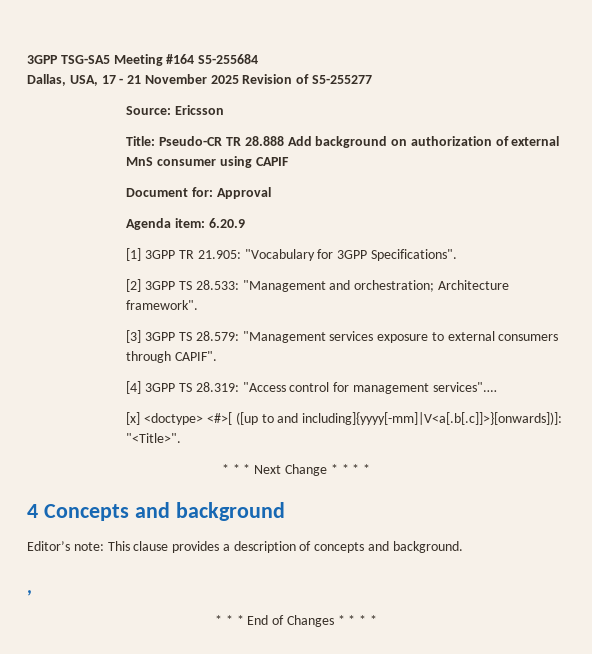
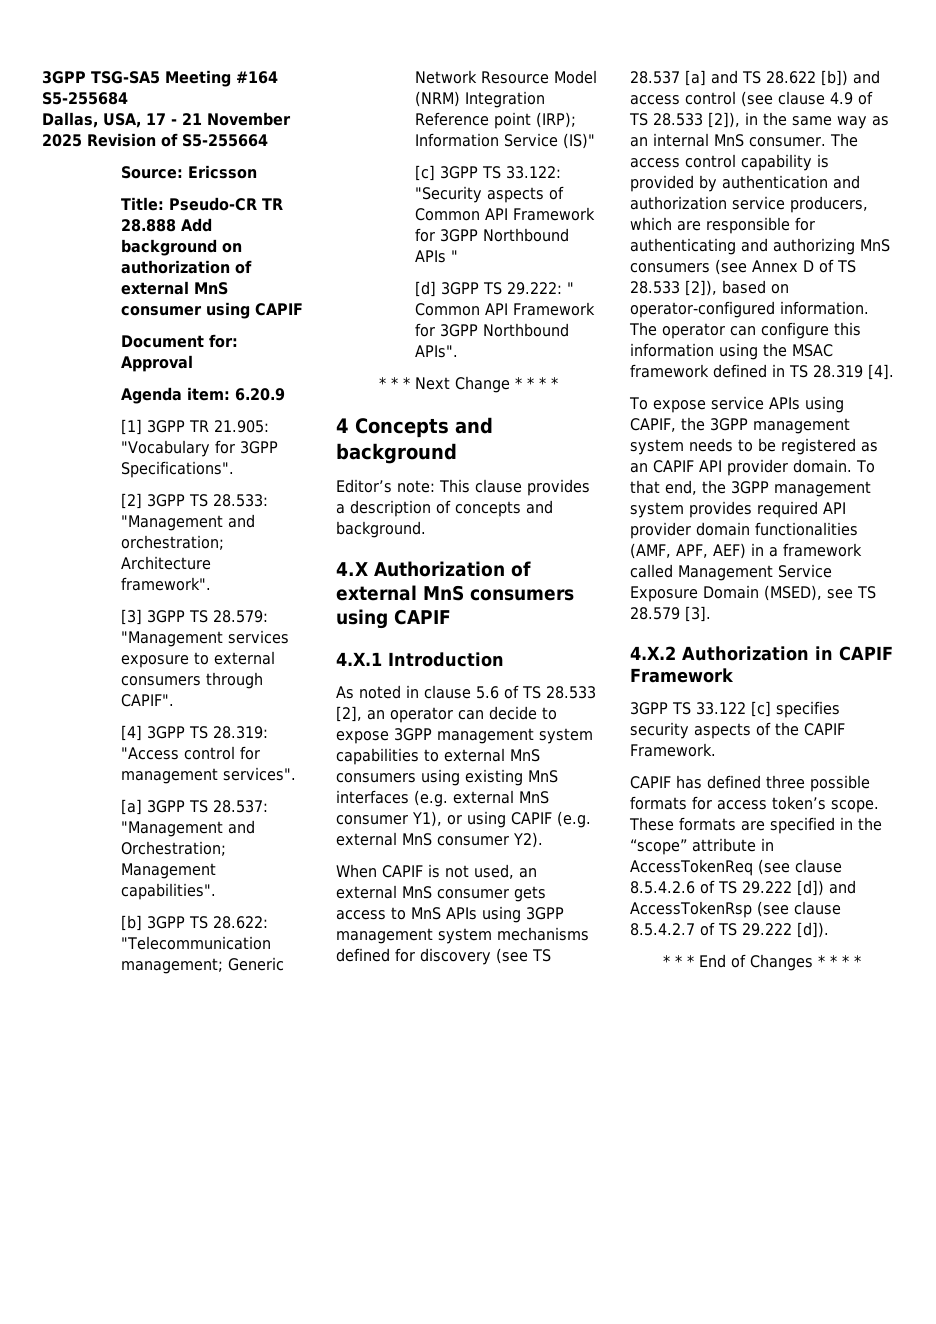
[312,75,373,84] S5-255277 -> [182,134,268,147] S5-255664
[432,382,497,392] [126,412,563,425] [126,433,182,443] services".… // [x] <doctype> <#>[ ([up to and including]{yyyy[-mm]|V<a[.b[.c]]>}[onwards])]: "<Title>". -> [223,767,297,781] [121,799,269,815] [121,820,256,837] [121,841,227,856] [121,863,217,879] [121,883,217,900] [121,915,269,931] [121,936,272,950] [121,957,285,974] [415,70,598,84] [415,91,546,108] [415,112,577,129] [415,133,596,149] [415,165,562,181] [415,186,565,203] [415,207,596,221] [415,228,570,242] [415,250,459,263] [415,281,575,297] [415,302,596,316] [415,323,570,337] [415,345,459,358] services". // [a] 3GPP TS 28.537: "Management and Orchestration; Management capabilities". // [b] 3GPP TS 28.622: "Telecommunication management; Generic Network Resource Model (NRM) Integration Reference point (IRP); Information Service (IS)" // [c] 3GPP TS 33.122: "Security aspects of Common API Framework for 3GPP Northbound APIs " // [d] 3GPP TS 29.222: " Common API Framework for 3GPP Northbound APIs".
[27,590,32,596] , -> [336,561,531,577] [336,585,574,601] [336,609,451,629] [336,652,504,667] [336,685,596,699] [336,706,557,723] [336,728,593,744] [336,748,540,765] [336,769,558,786] [336,790,549,807] [336,811,591,828] [336,832,543,848] [336,864,537,879] [336,885,546,902] [336,906,564,923] [336,927,589,944] [336,948,551,965] [630,70,880,86] [630,91,873,107] [629,112,889,129] [630,133,858,147] [630,154,829,171] [630,175,860,192] [630,196,868,213] [630,217,815,234] [630,238,890,255] [630,259,856,275] [630,280,789,296] [630,301,869,318] [629,322,861,339] [630,343,833,360] [630,364,894,380] [629,396,844,413] [630,417,850,434] [630,438,878,455] [630,459,875,476] [630,480,871,497] [630,501,846,518] [630,522,858,539] [630,543,862,559] [630,564,832,581] [630,585,876,602] [630,606,711,622] [630,646,893,661] [630,668,734,683] [630,701,840,718] [630,722,845,739] [630,743,716,757] [630,775,870,792] [630,796,879,813] [629,817,882,834] [630,838,774,855] [630,859,842,876] [630,880,856,896] [630,901,841,918] [630,922,829,938] 4.X Authorization of external MnS consumers using CAPIF // 4.X.1 Introduction // As noted in clause 5.6 of TS 28.533 [2], an operator can decide to expose 3GPP management system capabilities to external MnS consumers using existing MnS interfaces (e.g. external MnS consumer Y1), or using CAPIF (e.g. external MnS consumer Y2). // When CAPIF is not used, an external MnS consumer gets access to MnS APIs using 3GPP management system mechanisms defined for discovery (see TS 28.537 [a] and TS 28.622 [b]) and access control (see clause 4.9 of TS 28.533 [2]), in the same way as an internal MnS consumer. The access control capability is provided by authentication and authorization service producers, which are responsible for authenticating and authorizing MnS consumers (see Annex D of TS 28.533 [2]), based on operator-configured information. The operator can configure this information using the MSAC framework defined in TS 28.319 [4]. // To expose service APIs using CAPIF, the 3GPP management system needs to be registered as an CAPIF API provider domain. To that end, the 3GPP management system provides required API provider domain functionalities (AMF, APF, AEF) in a framework called Management Service Exposure Domain (MSED), see TS 28.579 [3]. // 4.X.2 Authorization in CAPIF Framework // 3GPP TS 33.122 [c] specifies security aspects of the CAPIF Framework. // CAPIF has defined three possible formats for access token’s scope. These formats are specified in the “scope” attribute in AccessTokenReq (see clause 8.5.4.2.6 of TS 29.222 [d]) and AccessTokenRsp (see clause 8.5.4.2.7 of TS 29.222 [d]).

